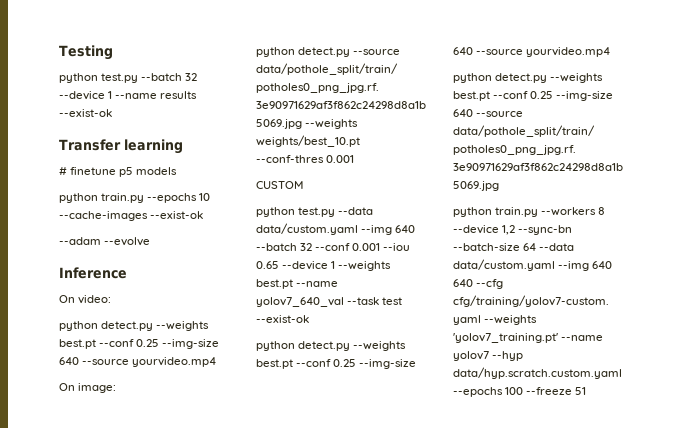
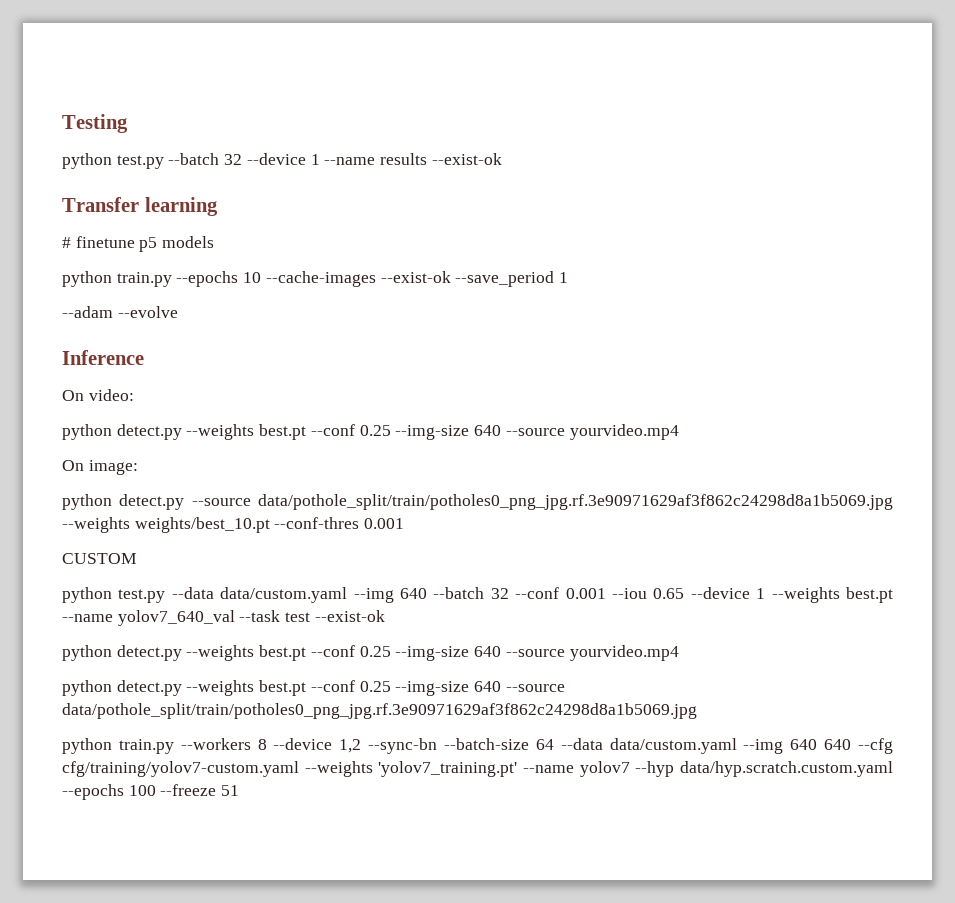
(204, 215) none -> [455,271,569,287] --save_period 1

